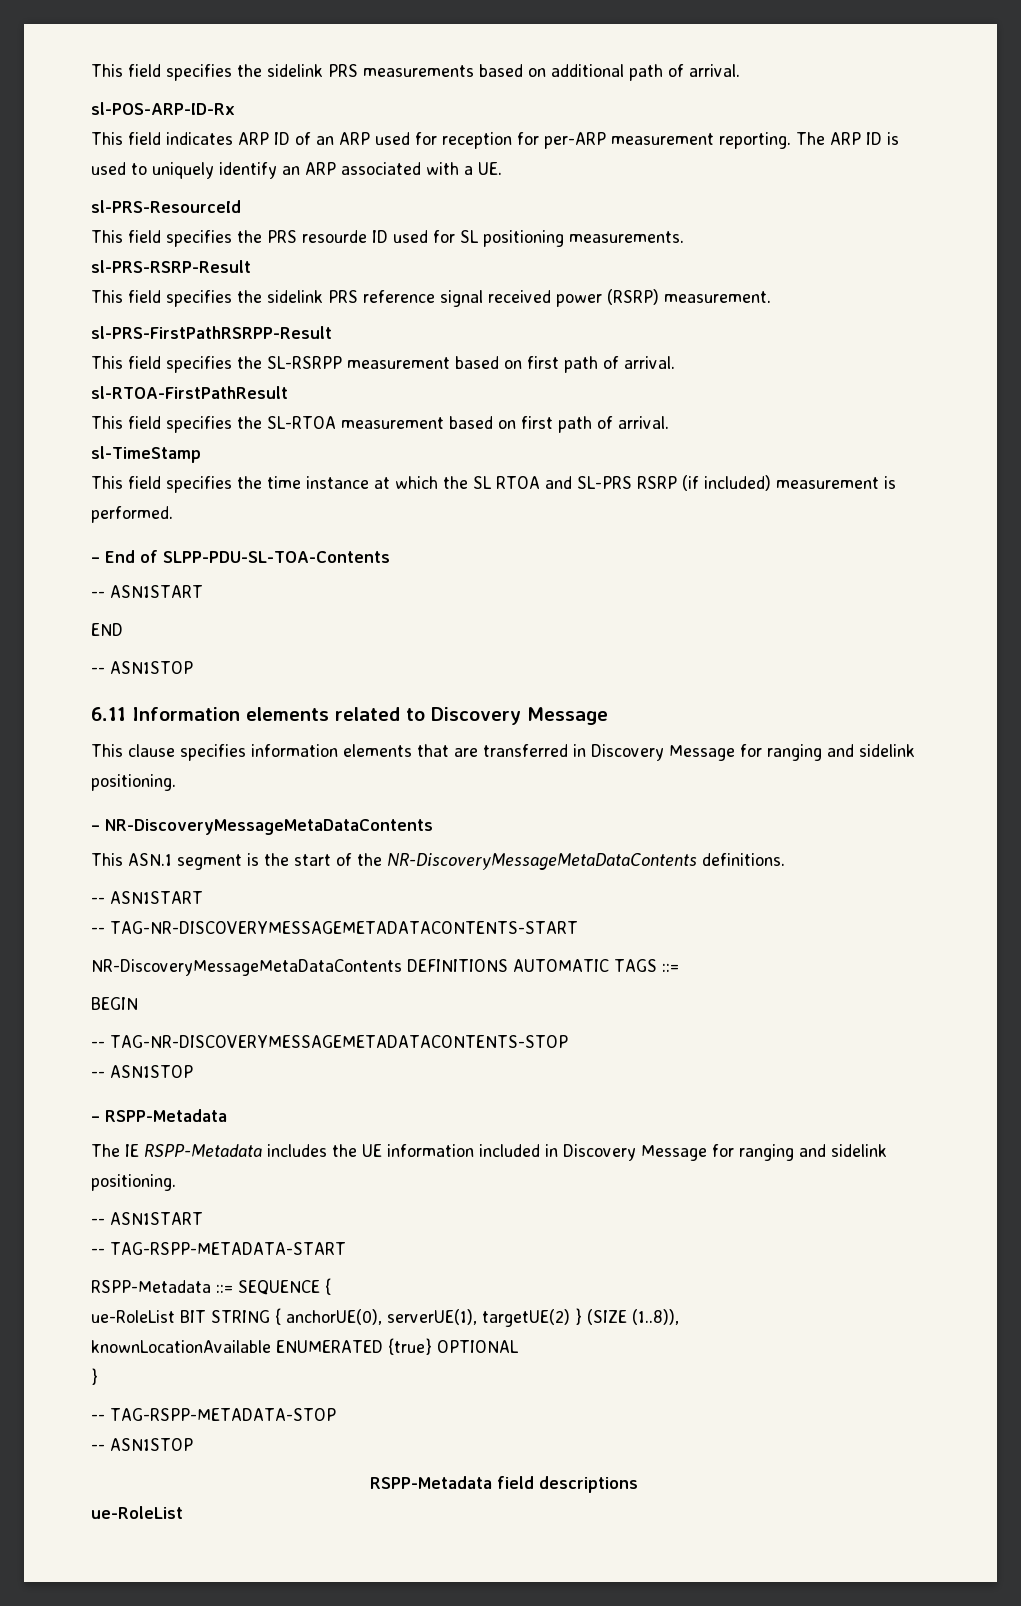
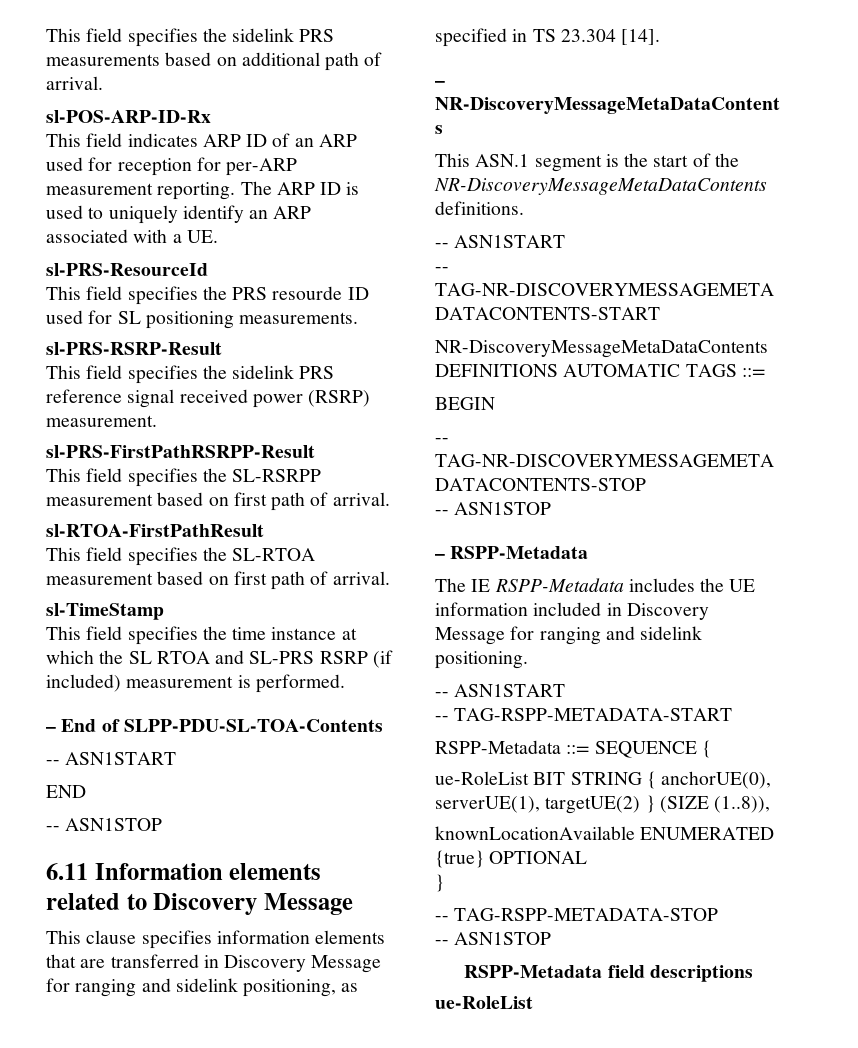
[91,774,176,791] positioning. -> [243,979,359,997] [435,28,661,47] positioning, as specified in TS 23.304 [14].

